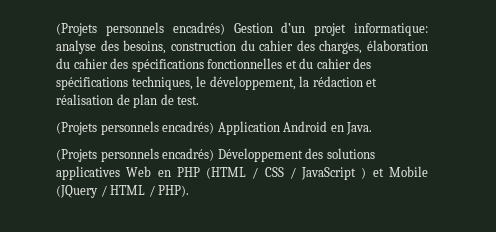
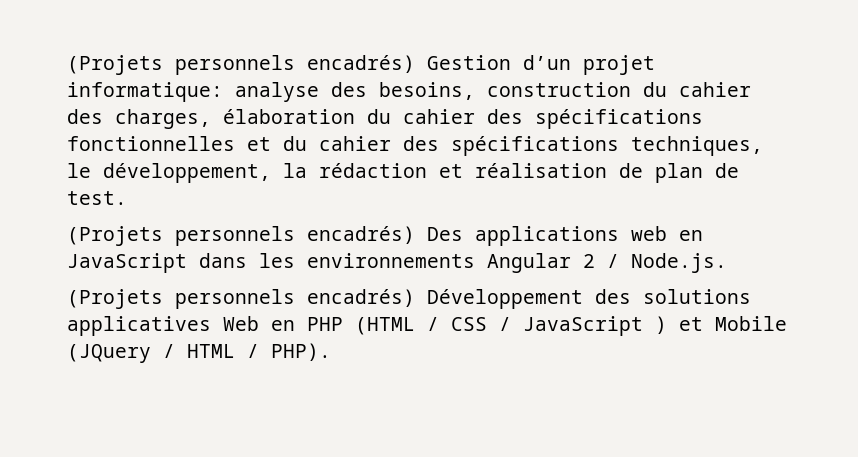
[217,121,373,135] Application Android en Java. -> [427,226,703,246] [67,253,727,273] Des applications web en JavaScript dans les environnements Angular 2 / Node.js.

